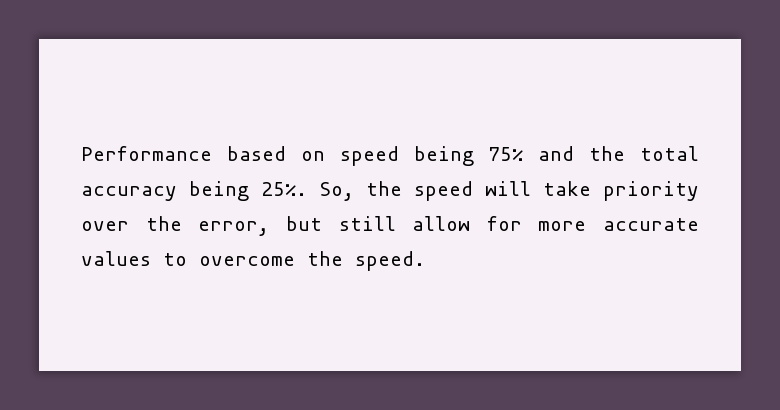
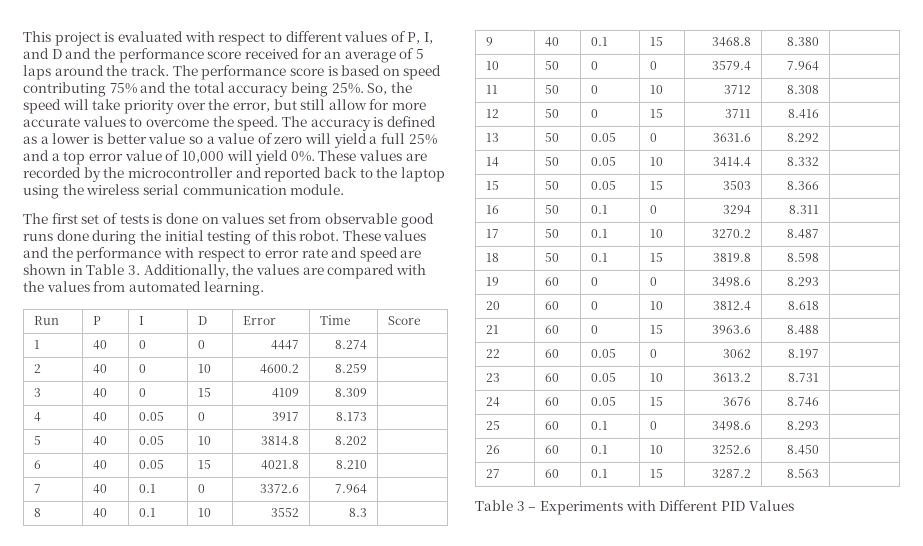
[81,146,212,161] Performance -> [23,31,434,46] [23,48,425,63] [23,65,338,80] This project is evaluated with respect to different values of P, I, and D and the performance score received for an average of 5 laps around the track. The performance score is
[413,146,474,166] being -> [23,82,106,97] contributing
(425, 261) none -> [281,116,436,131] [23,133,437,148] [23,150,427,165] [23,167,445,182] [23,184,345,199] [23,213,434,228] [23,230,427,245] [23,247,422,262] [23,264,426,279] [23,281,264,296] [33,316,59,325] [92,316,101,325] [138,316,144,325] [197,316,207,325] [242,316,276,325] [319,315,351,325] [387,316,421,325] [33,340,40,349] [92,340,107,350] [138,340,146,349] [197,340,205,349] [271,340,300,350] [335,340,368,350] [33,364,41,373] [92,364,107,374] [138,364,146,373] [197,364,211,373] [260,364,300,374] [335,364,368,373] [33,388,41,397] [92,388,107,398] [138,388,146,397] [197,388,211,397] [272,388,300,398] [335,388,368,397] [33,412,41,422] [92,412,107,422] [138,412,164,421] [197,412,205,421] [272,412,300,421] [336,412,368,421] [33,436,41,445] [92,436,107,446] [138,436,164,445] [197,436,211,445] [261,436,300,446] [335,436,368,445] [33,460,41,469] [92,460,107,470] [138,460,164,469] [197,460,211,469] [261,460,300,470] [336,460,368,469] [33,484,41,493] [92,484,107,494] [138,484,156,493] [197,484,205,493] [260,484,300,493] [335,484,368,494] [33,508,41,517] [92,508,107,518] [138,508,156,517] [197,508,211,517] [271,508,300,517] [349,508,368,517] [485,37,493,46] [544,37,559,47] [590,37,608,46] [649,37,663,46] [712,37,752,47] [787,37,820,46] [485,61,499,70] [544,61,559,70] [590,61,598,70] [649,61,657,70] [712,61,752,71] [787,61,820,71] [485,85,498,94] [544,85,559,94] [590,85,598,94] [649,85,663,94] [724,85,752,94] [787,85,820,94] [485,109,499,118] [544,109,559,118] [590,109,598,118] [649,109,663,118] [725,109,752,118] [788,109,820,119] [485,133,499,142] [544,133,559,142] [590,133,616,142] [649,133,657,142] [713,133,752,142] [787,133,820,142] [485,157,499,167] [544,157,559,166] [590,157,616,166] [649,157,663,166] [713,157,752,167] [787,157,820,166] [485,181,499,190] [544,181,559,190] [590,181,616,190] [649,181,663,190] [723,181,752,190] [787,181,820,190] [485,205,499,214] [544,205,559,214] [590,205,608,214] [649,205,657,214] [723,205,752,215] [789,205,820,214] [485,229,499,238] [544,229,559,238] [590,229,608,238] [649,229,663,238] [712,229,752,238] [787,229,820,239] [485,253,499,262] [544,253,559,262] [590,253,608,262] [649,253,663,262] [713,253,752,262] [787,253,820,262] [485,277,499,286] [544,277,559,286] [590,277,598,286] [649,277,657,286] [712,277,752,287] [787,277,820,286] [485,301,500,310] [544,301,559,310] [590,301,598,310] [649,301,663,310] [713,301,752,311] [788,301,820,310] [485,325,499,334] [544,325,559,334] [590,325,598,334] [649,325,663,334] [712,325,752,334] [787,325,820,335] [485,349,500,358] [544,349,559,358] [590,349,616,358] [649,349,657,358] [723,349,752,358] [788,349,820,358] [485,373,500,382] [544,373,559,382] [590,373,616,382] [649,373,663,382] [713,373,752,382] [788,373,820,382] [485,397,500,407] [544,397,559,406] [590,397,616,406] [649,397,663,406] [723,397,752,406] [787,397,820,407] [485,421,500,430] [544,421,559,430] [590,421,608,430] [649,421,657,430] [712,421,752,431] [787,421,820,430] [485,445,500,454] [544,445,559,454] [590,445,608,454] [649,445,663,454] [712,445,752,454] [787,445,820,455] [485,469,500,478] [544,469,559,478] [590,469,608,478] [649,469,663,478] [712,469,752,478] [787,469,820,478] [475,500,794,515] The accuracy is defined as a lower is better value so a value of zero will yield a full 25% and a top error value of 10,000 will yield 0%. These values are recorded by the microcontroller and reported back to the laptop using the wireless serial communication module. // The first set of tests is done on values set from observable good runs done during the initial testing of this robot. These values and the performance with respect to error rate and speed are shown in Table 3. Additionally, the values are compared with the values from automated learning. // Run | P | I | D | Error | Time | Score // 1 | 40 | 0 | 0 | 4447 | 8.274 | // 2 | 40 | 0 | 10 | 4600.2 | 8.259 | // 3 | 40 | 0 | 15 | 4109 | 8.309 | // 4 | 40 | 0.05 | 0 | 3917 | 8.173 | // 5 | 40 | 0.05 | 10 | 3814.8 | 8.202 | // 6 | 40 | 0.05 | 15 | 4021.8 | 8.210 | // 7 | 40 | 0.1 | 0 | 3372.6 | 7.964 | // 8 | 40 | 0.1 | 10 | 3552 | 8.3 | // 9 | 40 | 0.1 | 15 | 3468.8 | 8.380 | // 10 | 50 | 0 | 0 | 3579.4 | 7.964 | // 11 | 50 | 0 | 10 | 3712 | 8.308 | // 12 | 50 | 0 | 15 | 3711 | 8.416 | // 13 | 50 | 0.05 | 0 | 3631.6 | 8.292 | // 14 | 50 | 0.05 | 10 | 3414.4 | 8.332 | // 15 | 50 | 0.05 | 15 | 3503 | 8.366 | // 16 | 50 | 0.1 | 0 | 3294 | 8.311 | // 17 | 50 | 0.1 | 10 | 3270.2 | 8.487 | // 18 | 50 | 0.1 | 15 | 3819.8 | 8.598 | // 19 | 60 | 0 | 0 | 3498.6 | 8.293 | // 20 | 60 | 0 | 10 | 3812.4 | 8.618 | // 21 | 60 | 0 | 15 | 3963.6 | 8.488 | // 22 | 60 | 0.05 | 0 | 3062 | 8.197 | // 23 | 60 | 0.05 | 10 | 3613.2 | 8.731 | // 24 | 60 | 0.05 | 15 | 3676 | 8.746 | // 25 | 60 | 0.1 | 0 | 3498.6 | 8.293 | // 26 | 60 | 0.1 | 10 | 3252.6 | 8.450 | // 27 | 60 | 0.1 | 15 | 3287.2 | 8.563 | // Table 3 – Experiments with Different PID Values

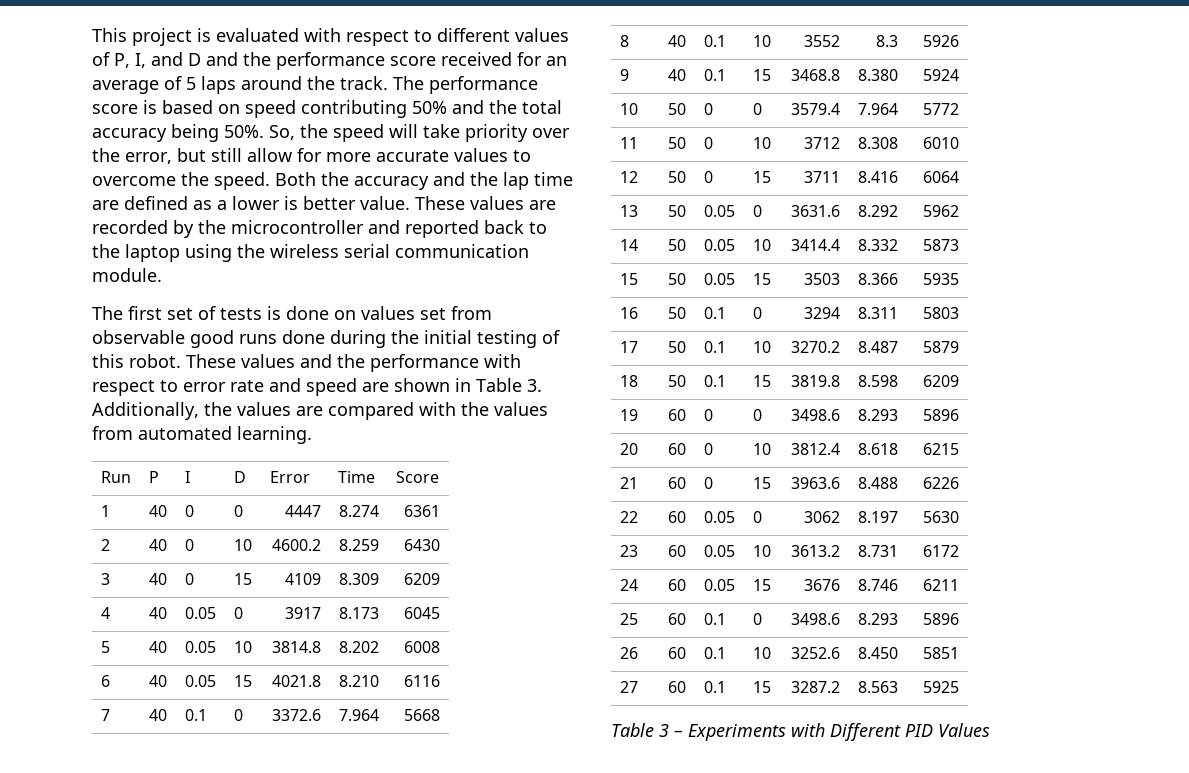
[109,83,137,94] 75% -> [412,101,447,114] 50%
[331,83,364,94] 25%. -> [224,125,264,138] 50%.
[281,116,384,131] The accuracy is -> [275,172,573,190] [92,200,119,210] Both the accuracy and the lap time are
[148,133,437,148] [23,150,315,165] value so a value of zero will yield a full 25% and a top error value of 10,000 will yield 0%. -> [360,196,410,210] value.
(368, 345) none -> [404,505,441,517] 6361
(368, 368) none -> [404,539,441,551] 6430
(368, 392) none -> [404,573,441,585] 6209
(368, 416) none -> [404,607,441,619] 6045
(368, 440) none -> [404,641,441,653] 6008
(368, 464) none -> [404,675,441,687] 6116
(368, 489) none -> [404,709,441,721] 5668
(368, 512) none -> [923,35,960,47] 5926
(820, 41) none -> [923,69,960,81] 5924
(820, 66) none -> [923,103,960,115] 5772
(820, 89) none -> [923,137,960,149] 6010
(820, 114) none -> [923,171,960,183] 6064
(820, 137) none -> [923,205,960,217] 5962
(820, 161) none -> [923,239,960,251] 5873
(820, 185) none -> [923,273,960,285] 5935
(820, 209) none -> [923,307,960,319] 5803
(820, 234) none -> [923,341,960,353] 5879
(820, 257) none -> [923,375,960,387] 6209
(820, 281) none -> [923,409,960,421] 5896
(820, 305) none -> [923,443,960,455] 6215
(820, 330) none -> [923,477,960,489] 6226
(820, 353) none -> [923,511,960,523] 5630
(820, 377) none -> [923,545,960,557] 6172
(820, 402) none -> [923,579,960,591] 6211
(820, 425) none -> [923,613,960,625] 5896
(820, 450) none -> [923,647,960,659] 5851
(820, 473) none -> [923,681,960,693] 5925

